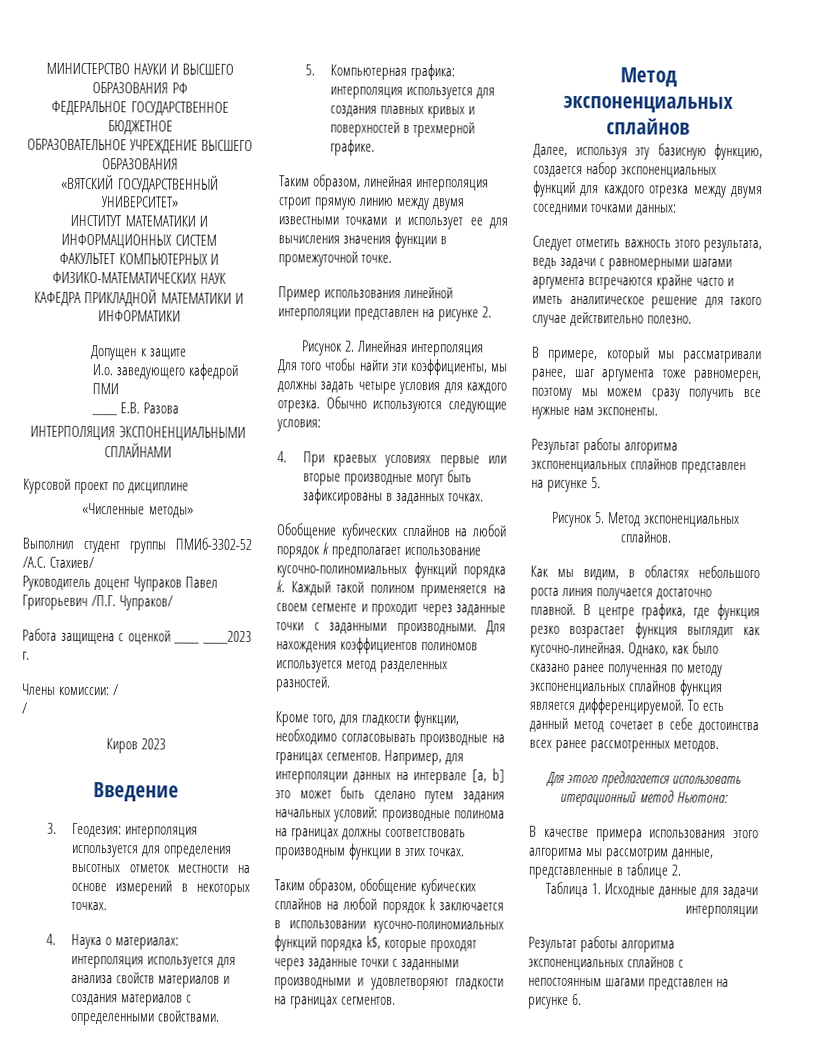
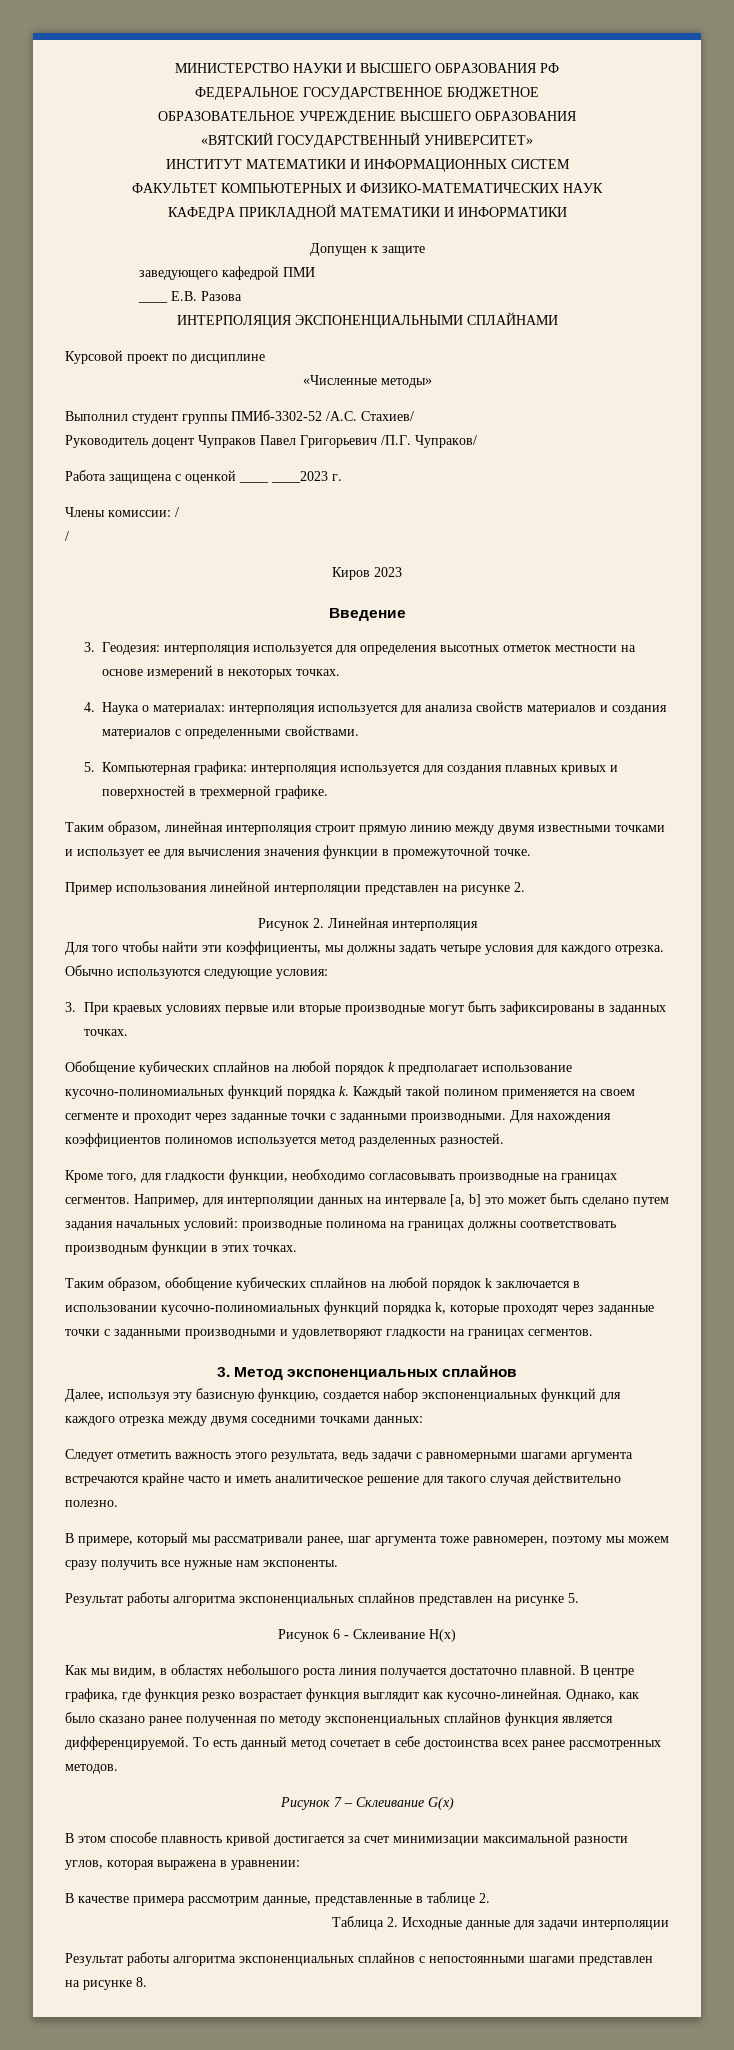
[91,364,114,376] И.о. -> (425, 251) none
[277,451,287,463] 4. -> [65,1002,76,1012] 3.
[366,935,382,950] k$, -> [435,1302,446,1314] k,
(397, 1000) none -> [216,1367,230,1377] 3.
[532,314,567,327] случае -> [490,1476,530,1486] случая
[594,512,741,527] [619,531,671,543] 5. Метод экспоненциальных сплайнов. -> [333,1629,456,1642] 6 - Склеивание H(x)
[545,771,742,788] [560,790,729,807] Для этого предлагается использовать итерационный метод Ньютона: -> [279,1797,454,1810] [65,1832,628,1846] [65,1860,300,1870] Рисунок 7 – Склеивание G(x) // В этом способе плавность кривой достигается за счет минимизации максимальной разности углов, которая выражена в уравнении:
[649,829,759,839] [528,847,604,861] использования этого алгоритма мы -> (185, 1901) none
[590,883,601,895] 1. -> [387,1917,398,1927] 2.
[528,977,602,987] непостоянным -> [429,1956,525,1963] непостоянными
[572,993,583,1006] 6. -> [136,1977,147,1987] 8.

